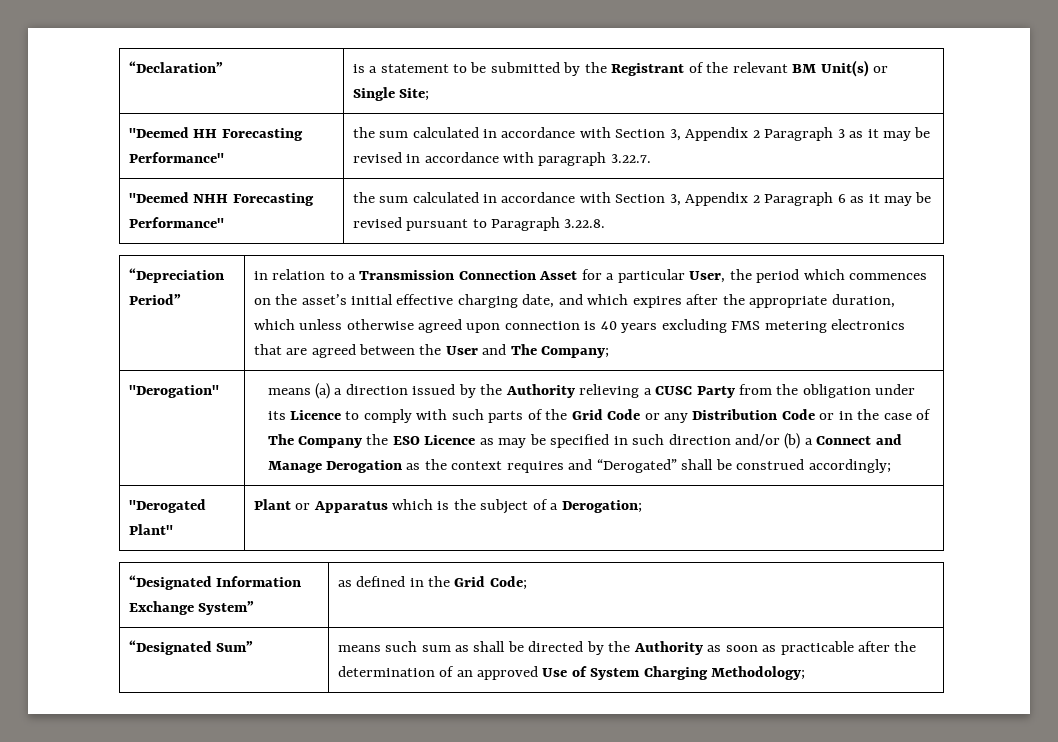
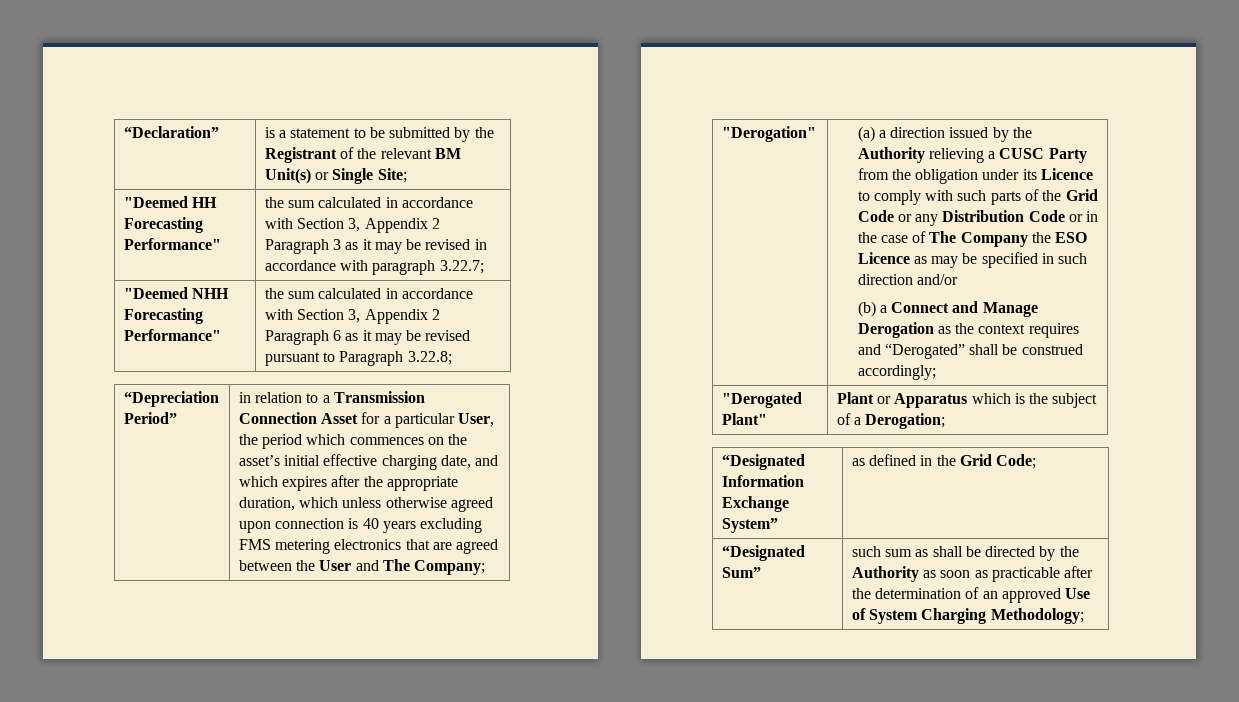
[610,154,651,163] 3.22.7. -> [439,260,484,274] 3.22.7;
[564,219,606,228] 3.22.8. -> [407,351,452,365] 3.22.8;
[267,388,311,395] means -> (816, 134) none
(780, 440) none -> (958, 279) //
[337,645,381,652] means -> (761, 572) none

